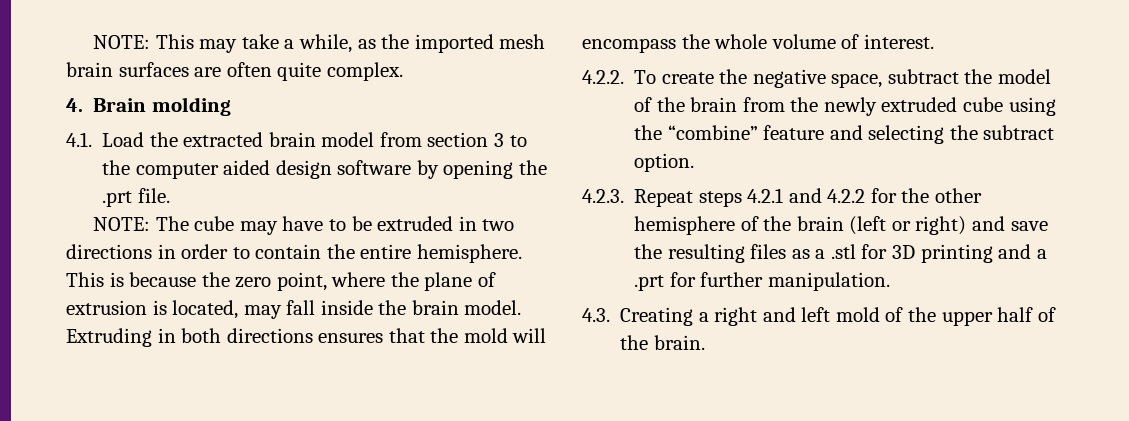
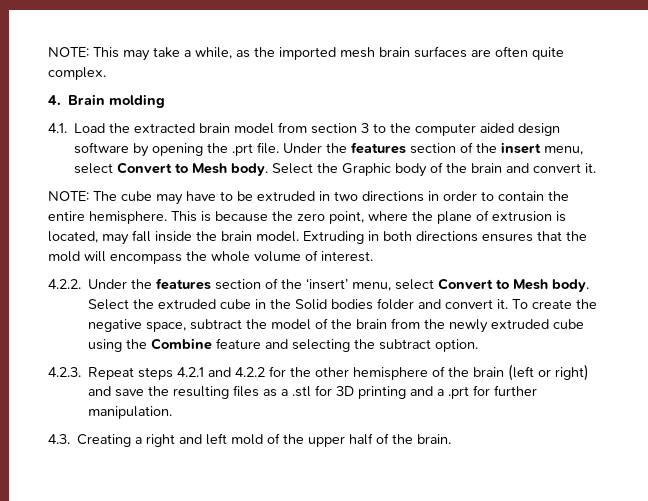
(170, 195) none -> [283,142,584,155] [74,162,597,177] Under the features section of the insert menu, select Convert to Mesh body. Select the Graphic body of the brain and convert it.
(624, 77) none -> [88,278,590,292] [88,298,509,310] Under the features section of the ‘insert’ menu, select Convert to Mesh body. Select the extruded cube in the Solid bodies folder and convert it.
[667,125,758,140] “combine” -> [151,338,213,350] Combine

